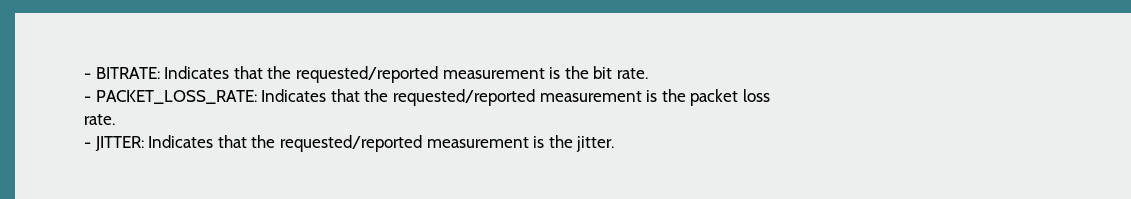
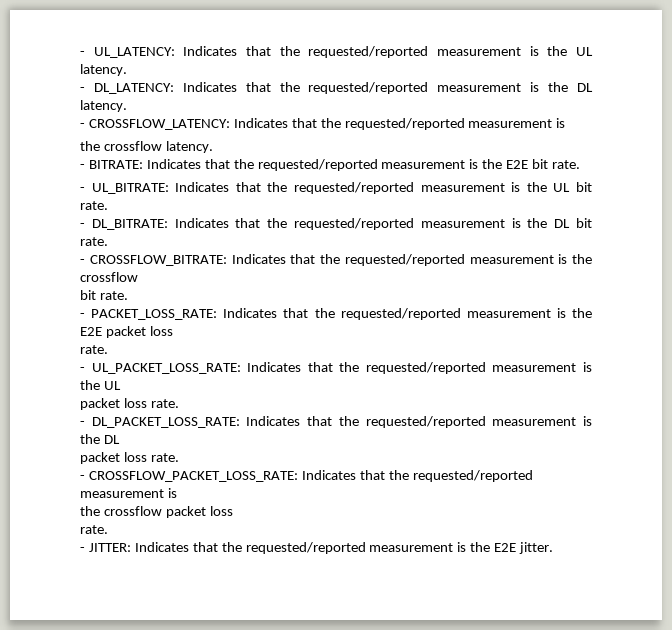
[84,73,91,79] - -> [80,46,593,58] [80,64,127,76] [80,82,594,94] [80,100,127,112] [80,118,566,130] [80,141,213,153] [80,164,85,169] - UL_LATENCY: Indicates that the requested/reported measurement is the UL latency. // - DL_LATENCY: Indicates that the requested/reported measurement is the DL latency. // - CROSSFLOW_LATENCY: Indicates that the requested/reported measurement is // the crossflow latency. // -
(589, 72) none -> [506,159,581,169] [80,182,593,194] [80,201,108,210] [80,218,592,230] [80,237,108,246] [80,254,592,266] [80,272,138,282] E2E bit rate. // - UL_BITRATE: Indicates that the requested/reported measurement is the UL bit rate. // - DL_BITRATE: Indicates that the requested/reported measurement is the DL bit rate. // - CROSSFLOW_BITRATE: Indicates that the requested/reported measurement is the crossflow //
(686, 95) none -> [80,326,173,338] [80,345,108,354] [80,362,592,374] [80,380,121,390] [80,398,179,410] [80,416,592,428] [80,434,120,444] [80,452,179,464] [80,470,533,482] [80,488,177,498] [80,506,162,516] E2E packet loss // rate. // - UL_PACKET_LOSS_RATE: Indicates that the requested/reported measurement is the UL // packet loss rate. // - DL_PACKET_LOSS_RATE: Indicates that the requested/reported measurement is the DL // packet loss rate. // - CROSSFLOW_PACKET_LOSS_RATE: Indicates that the requested/reported measurement is // the crossflow
(573, 141) none -> [494,543,517,552] E2E

